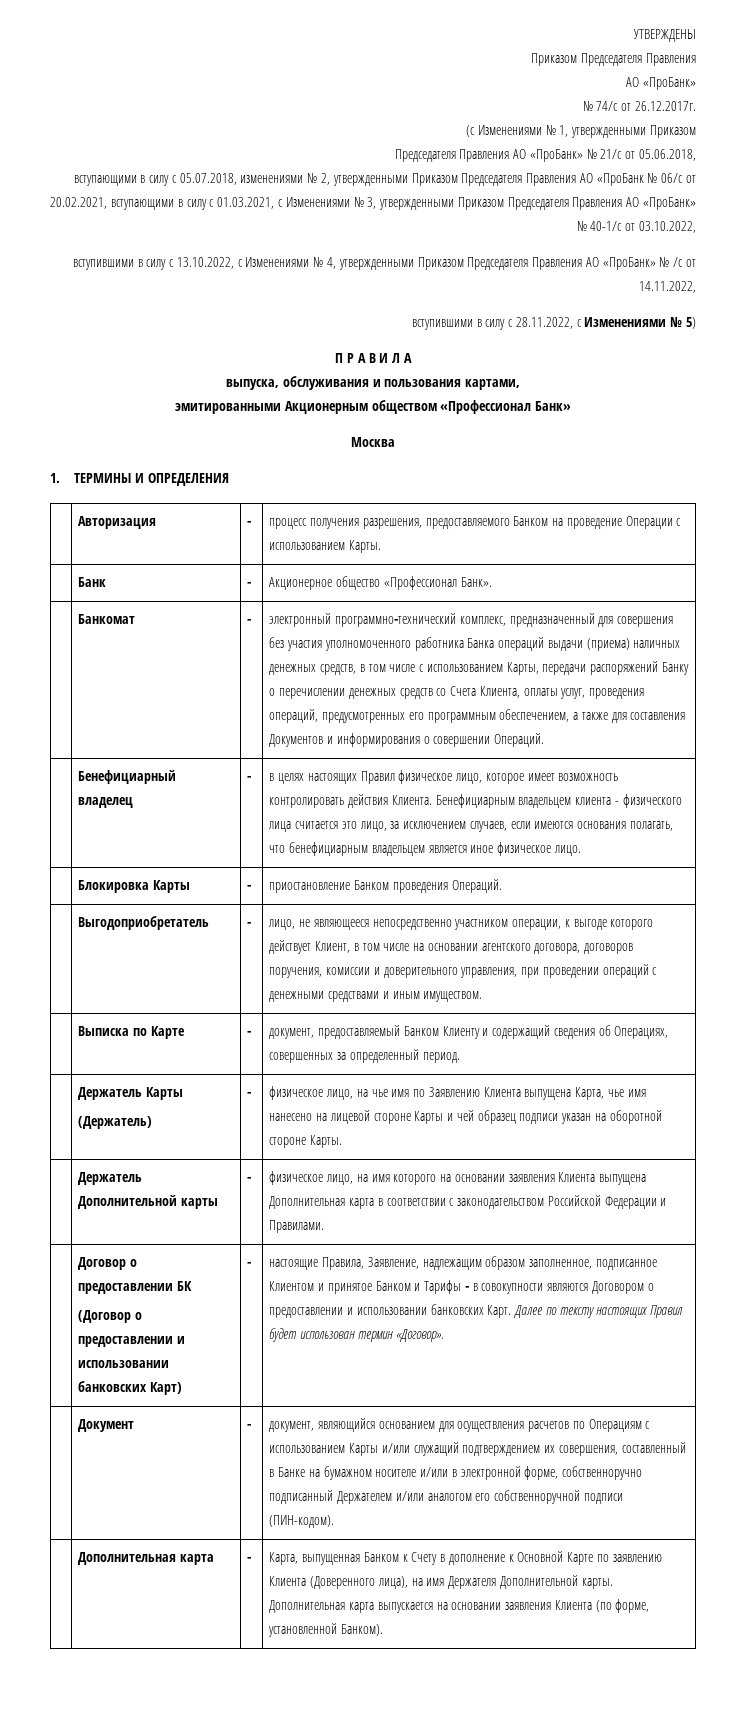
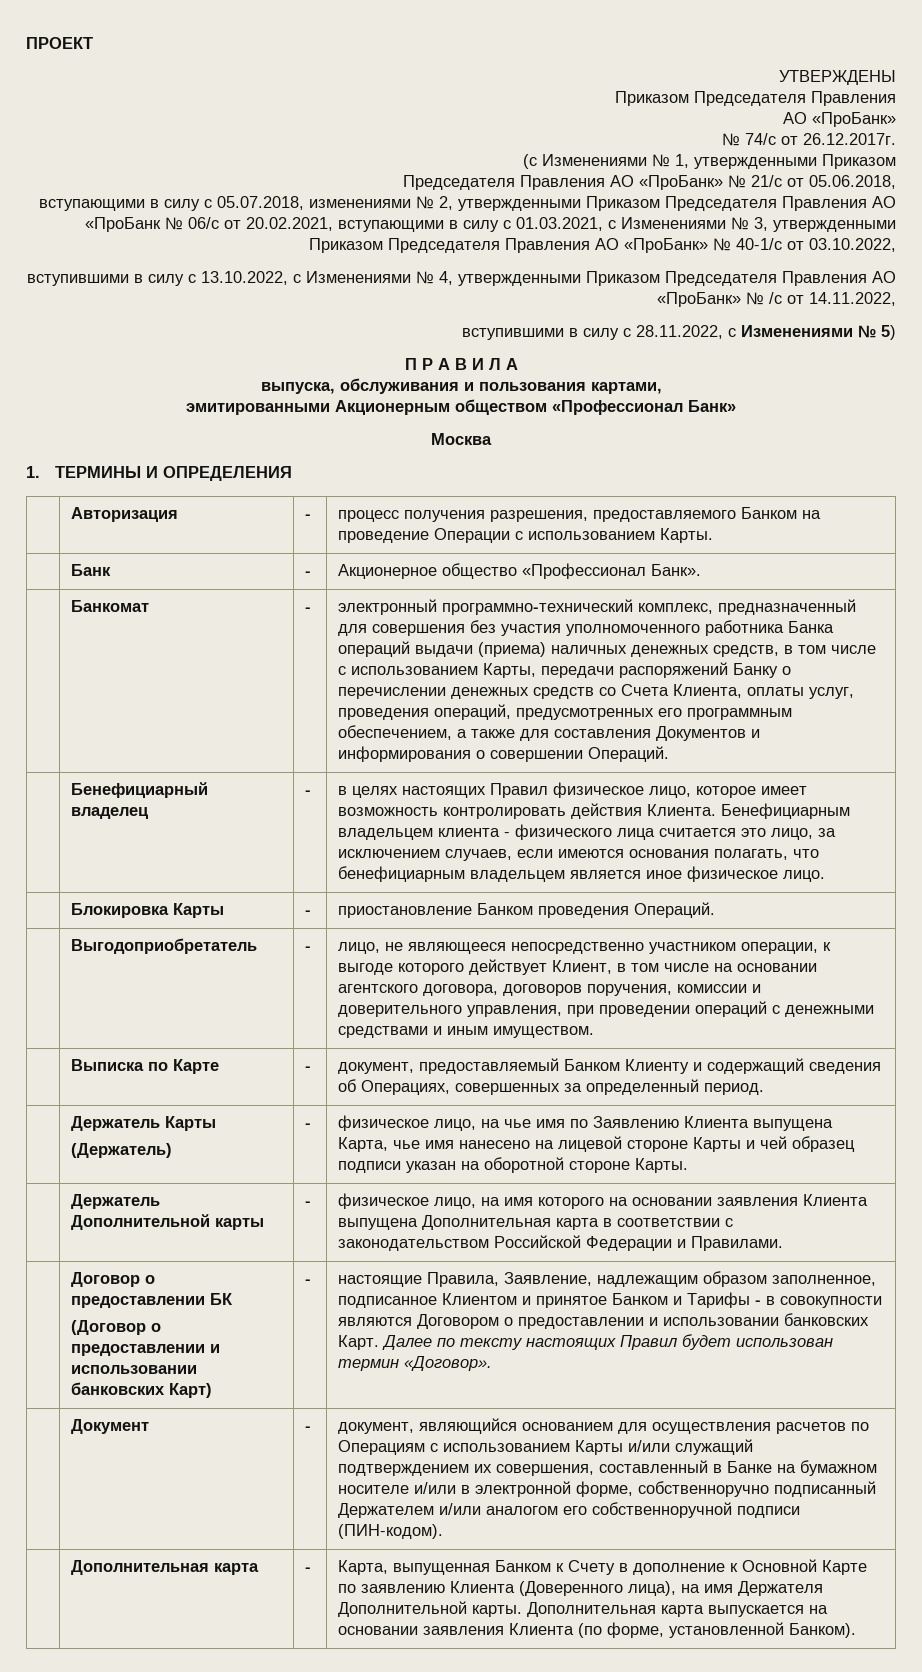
(634, 35) none -> [26,37,93,49] ПРОЕКТ //

